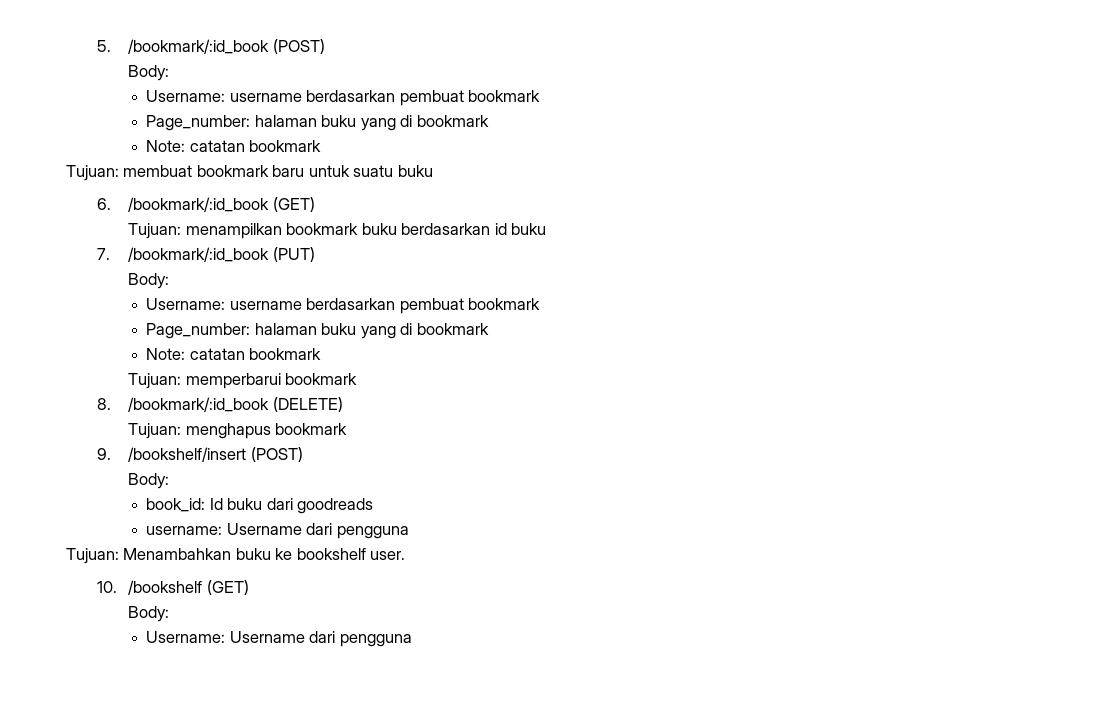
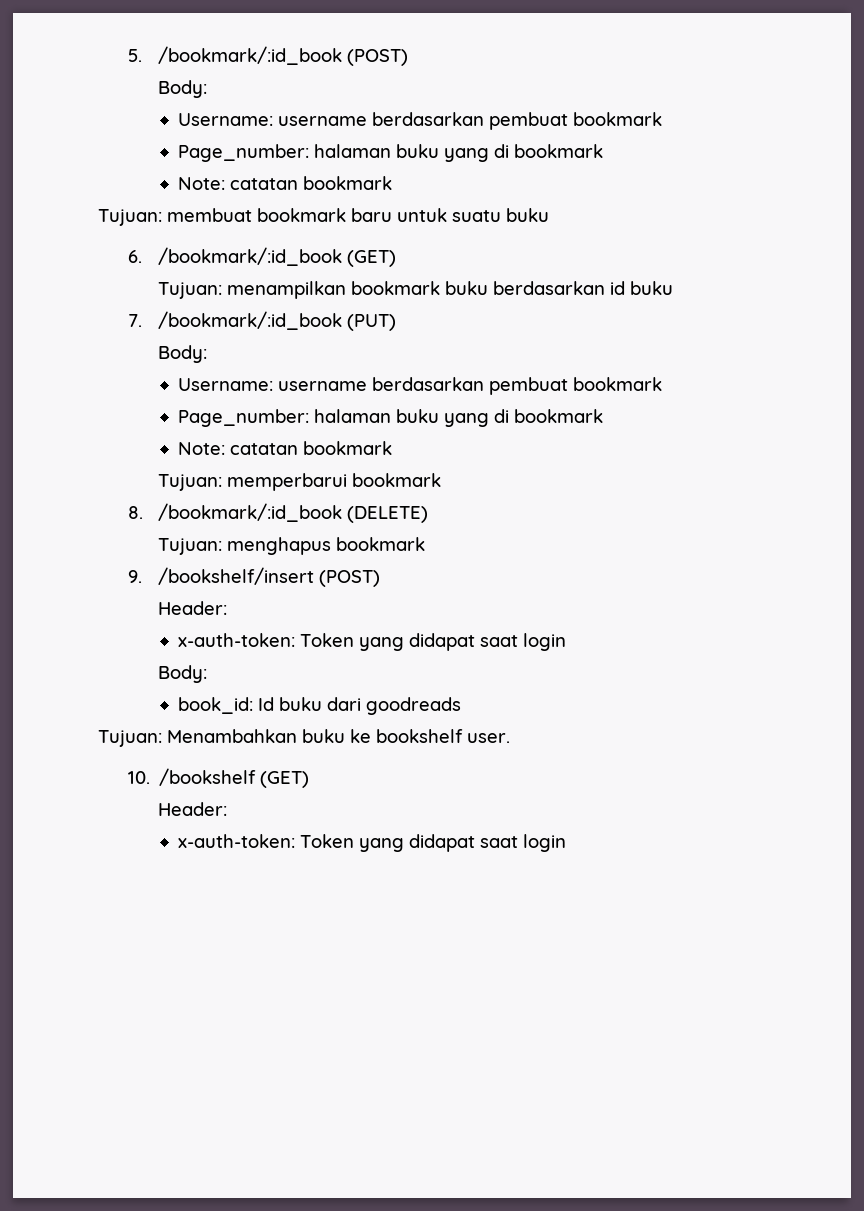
(303, 454) none -> [157,601,227,615] [177,633,566,651] // Header: // x-auth-token: Token yang didapat saat login
[146,523,409,539] // username: Username dari pengguna -> (461, 706) none
[128,606,170,622] [146,631,412,647] Body: // Username: Username dari pengguna -> [157,802,227,816] [177,834,566,852] Header: // x-auth-token: Token yang didapat saat login

